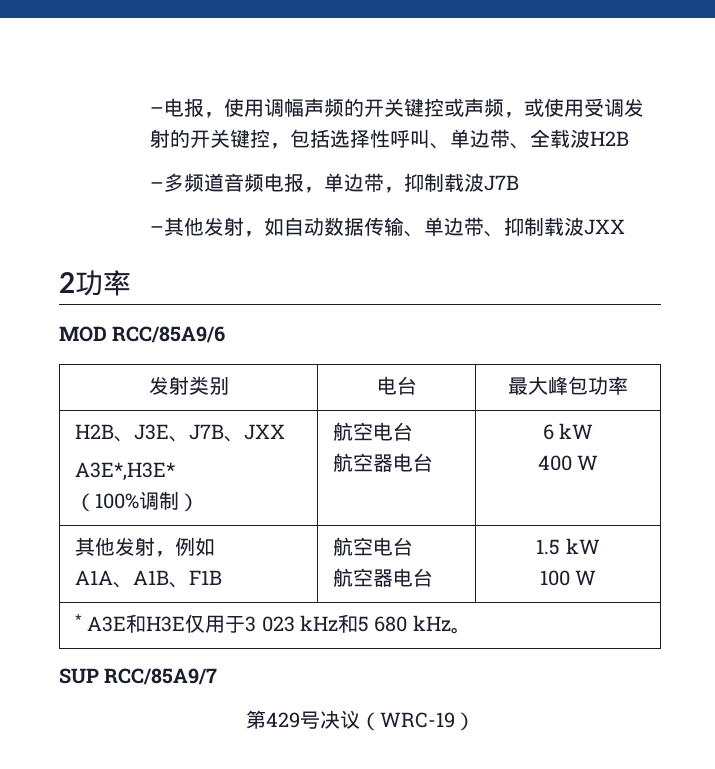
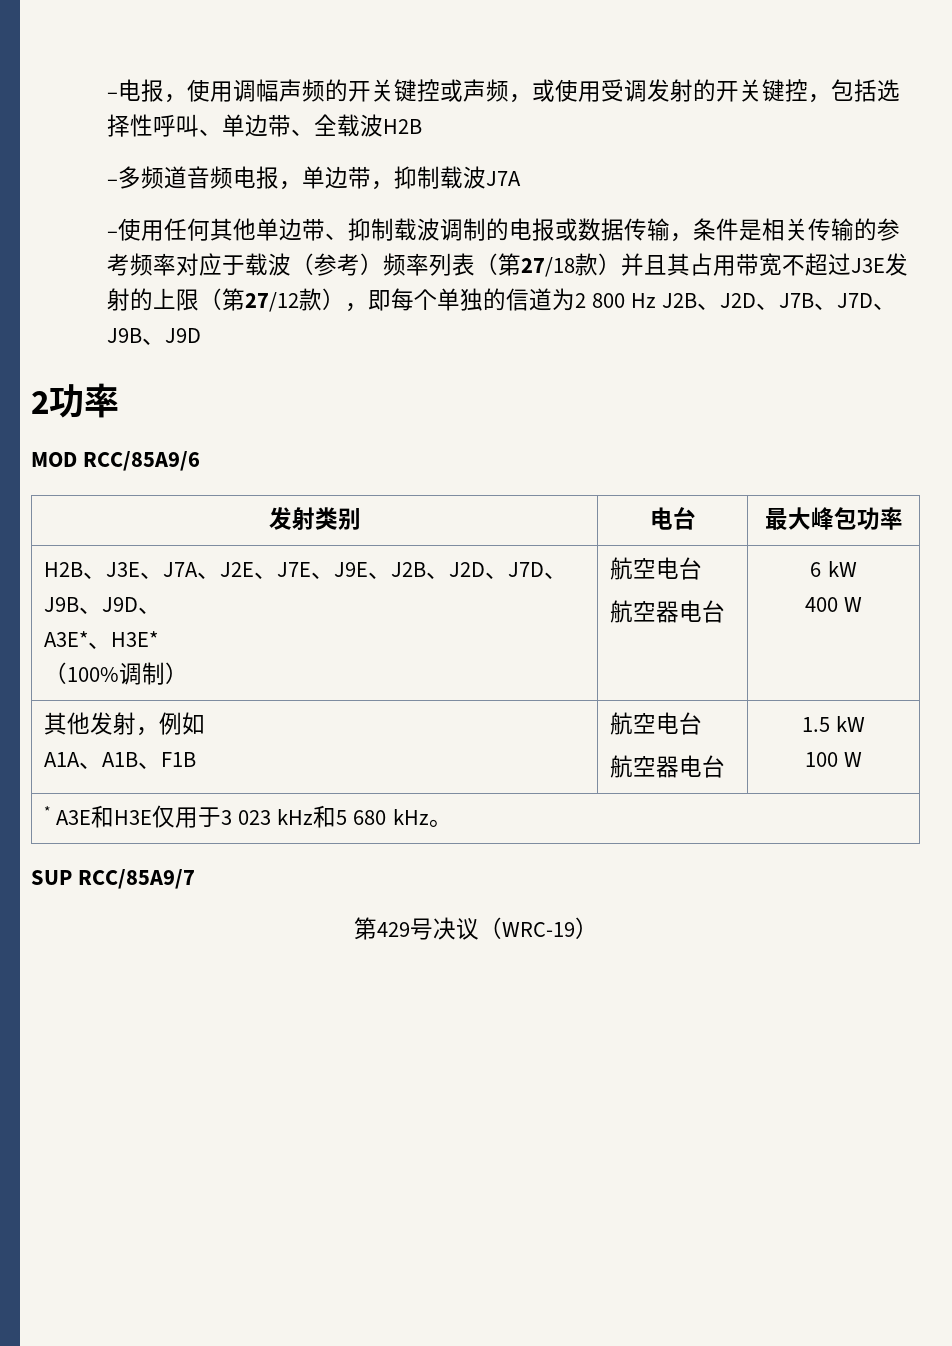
[484,175,520,191] [150,217,626,237] J7B // –其他发射，如自动数据传输、单边带、抑制载波JXX -> [485,171,521,186] [106,218,900,242] [106,253,908,277] [106,288,896,312] [106,328,201,345] J7A // –使用任何其他单边带、抑制载波调制的电报或数据传输，条件是相关传输的参考频率对应于载波（参考）频率列表（第27/18款）并且其占用带宽不超过J3E发射的上限（第27/12款），即每个单独的信道为2 800 Hz J2B、J2D、J7B、J7D、J9B、J9D
[188,424,285,442] [74,462,175,481] J7B、JXX // A3E*,H3E* -> [163,562,568,579] [44,597,162,614] [44,631,159,649] J7A、J2E、J7E、J9E、J2B、J2D、J7D、J9B、J9D、 // A3E*、H3E*

